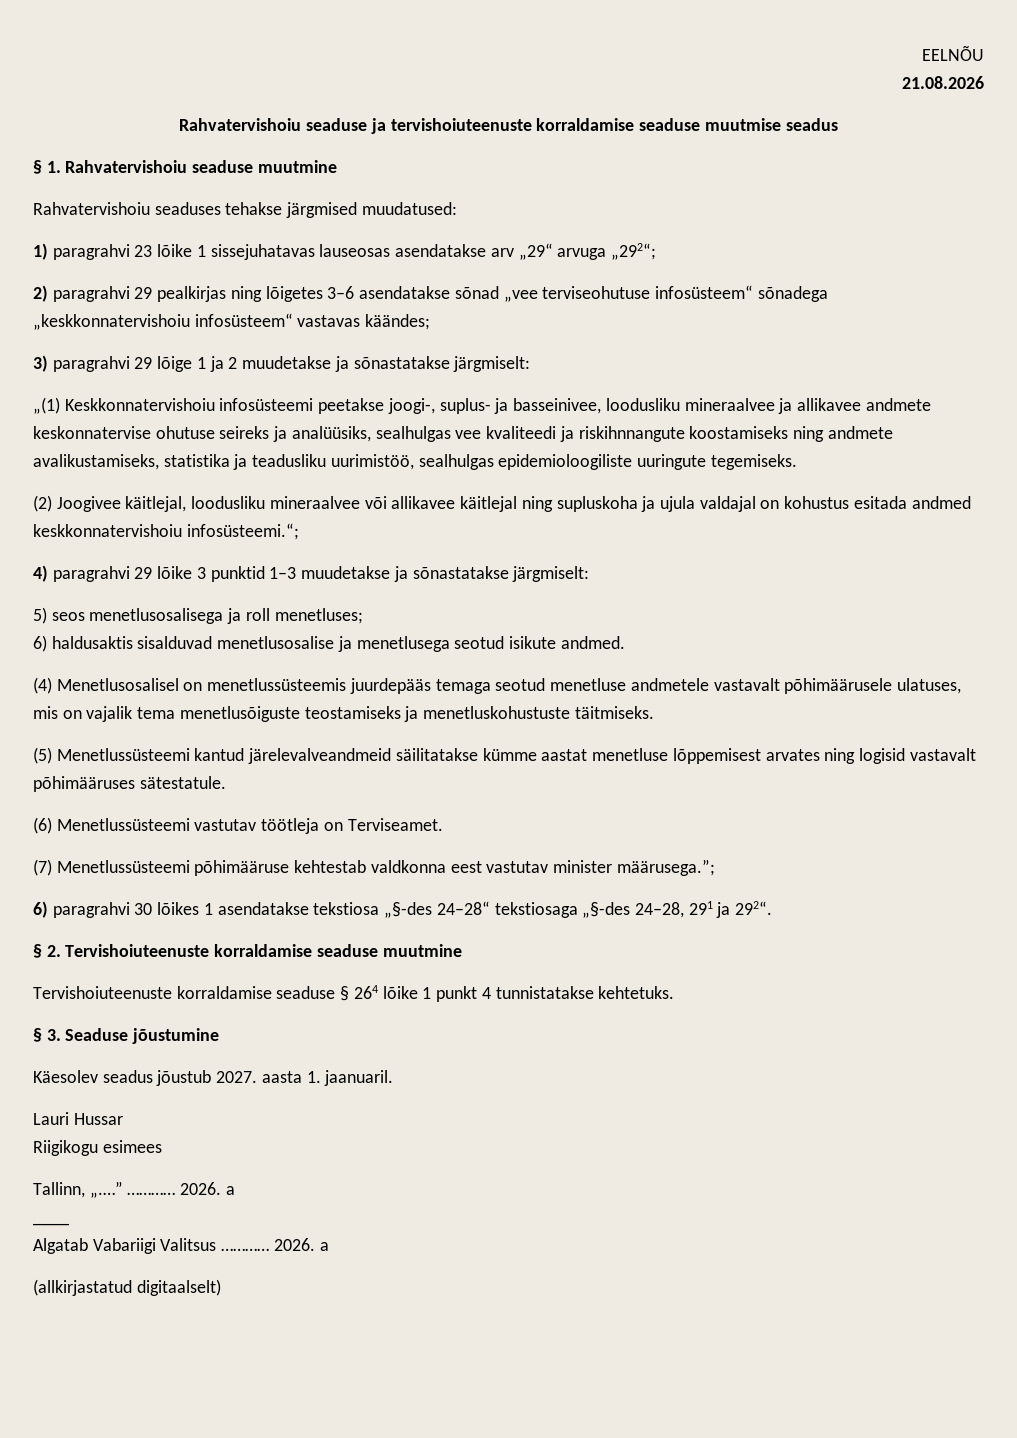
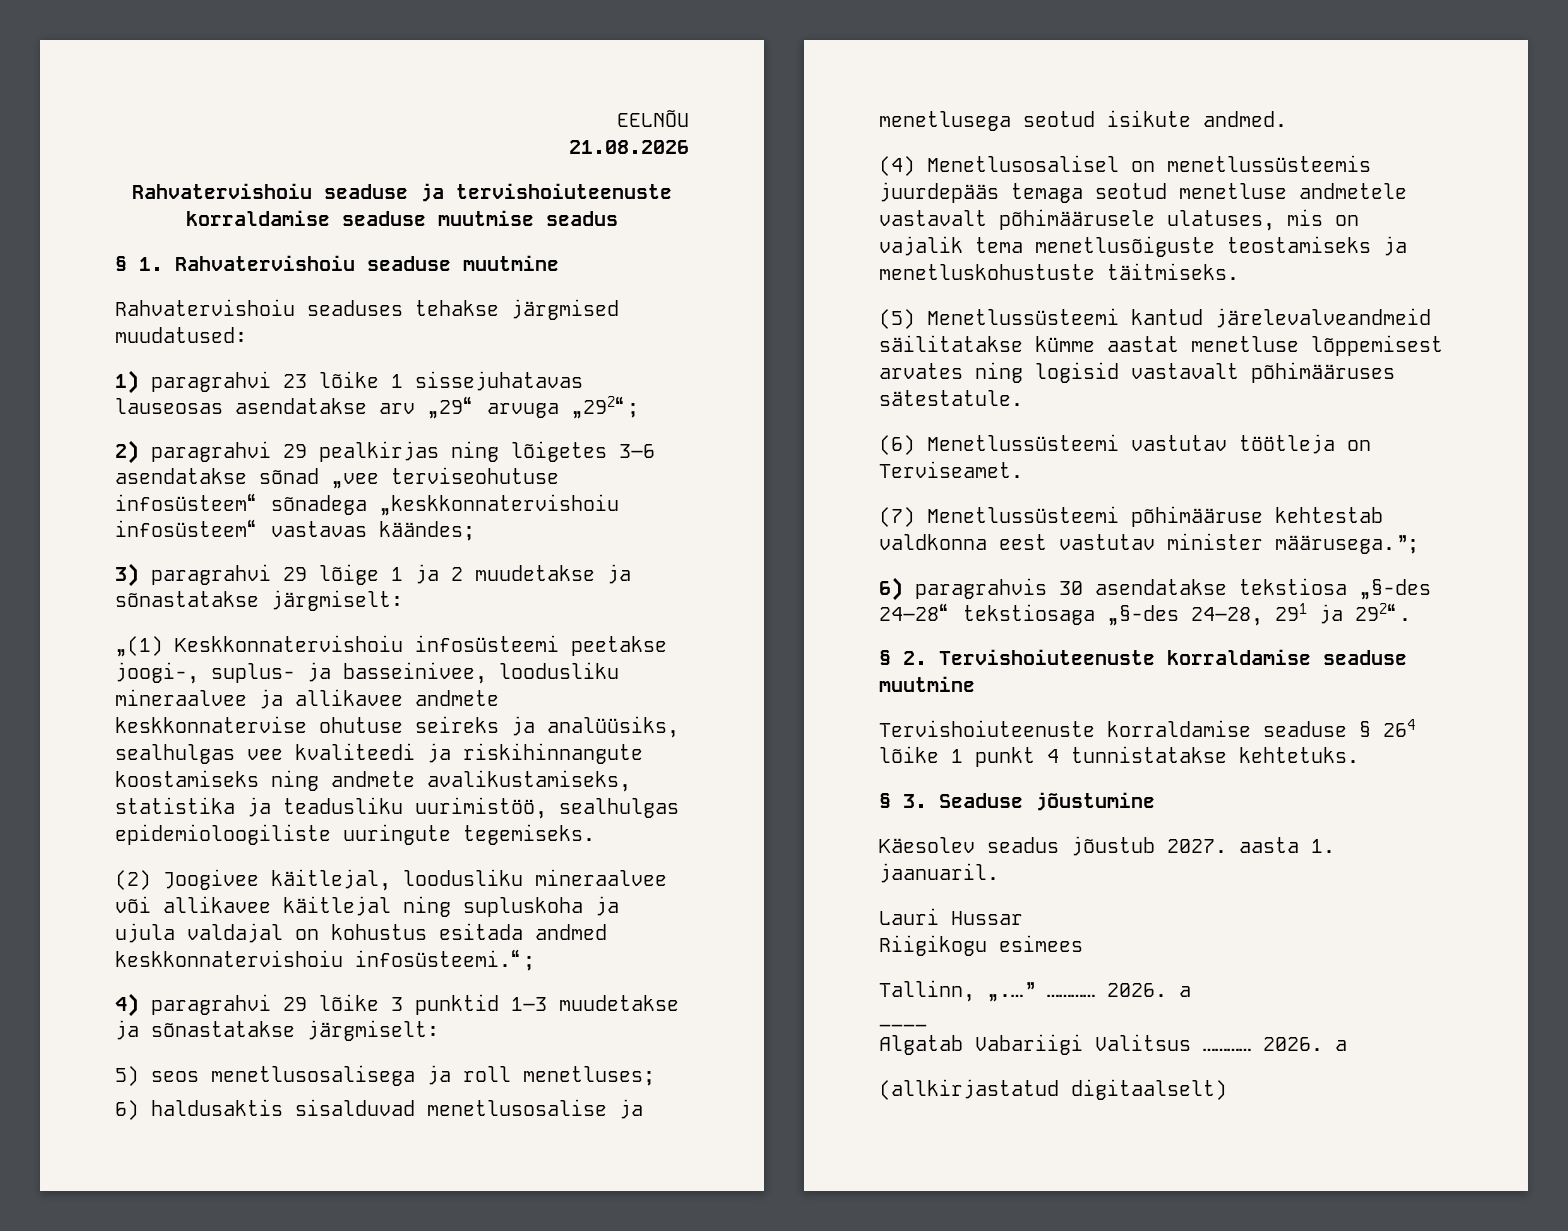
[33,426,151,439] keskonnatervise -> [115,716,307,733] keskkonnatervise
[578,426,685,442] riskihnnangute -> [463,743,643,764] riskihinnangute
[52,902,213,918] paragrahvi 30 lõikes 1 -> [915,578,1083,599] paragrahvis 30

